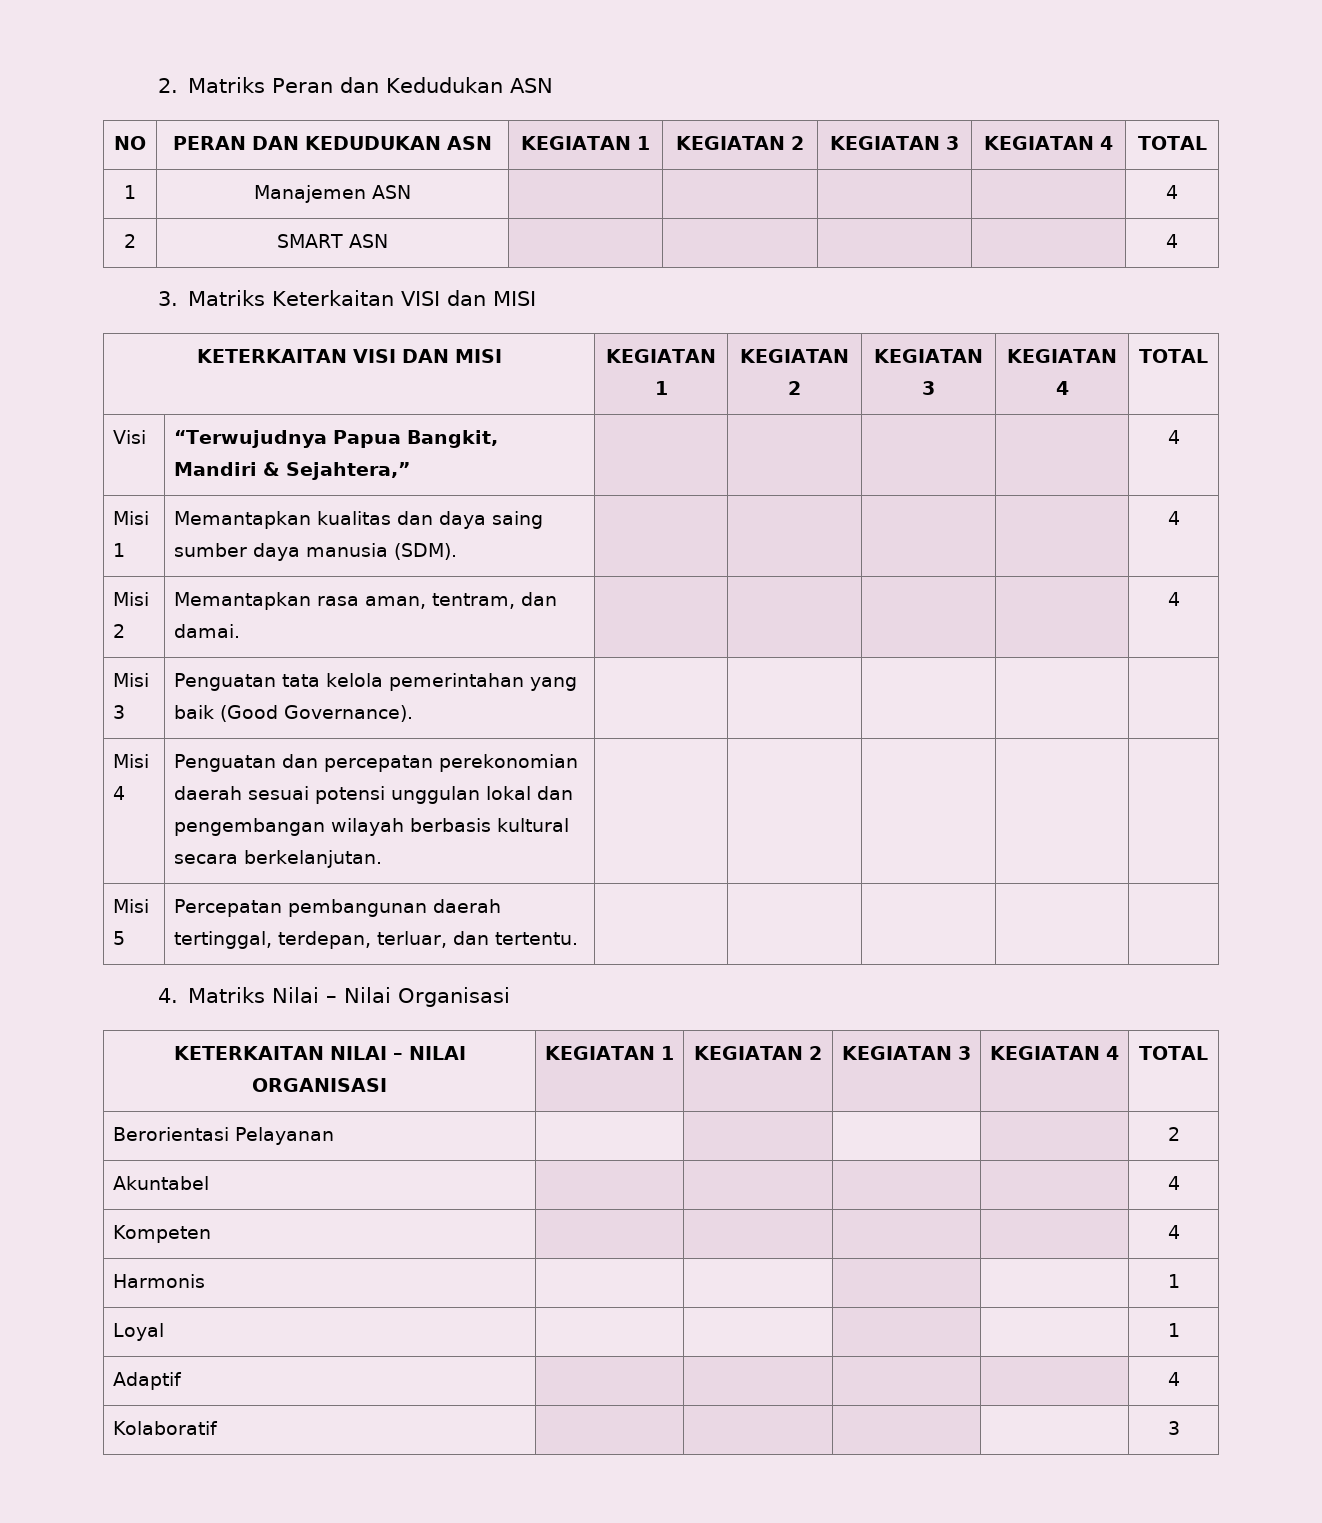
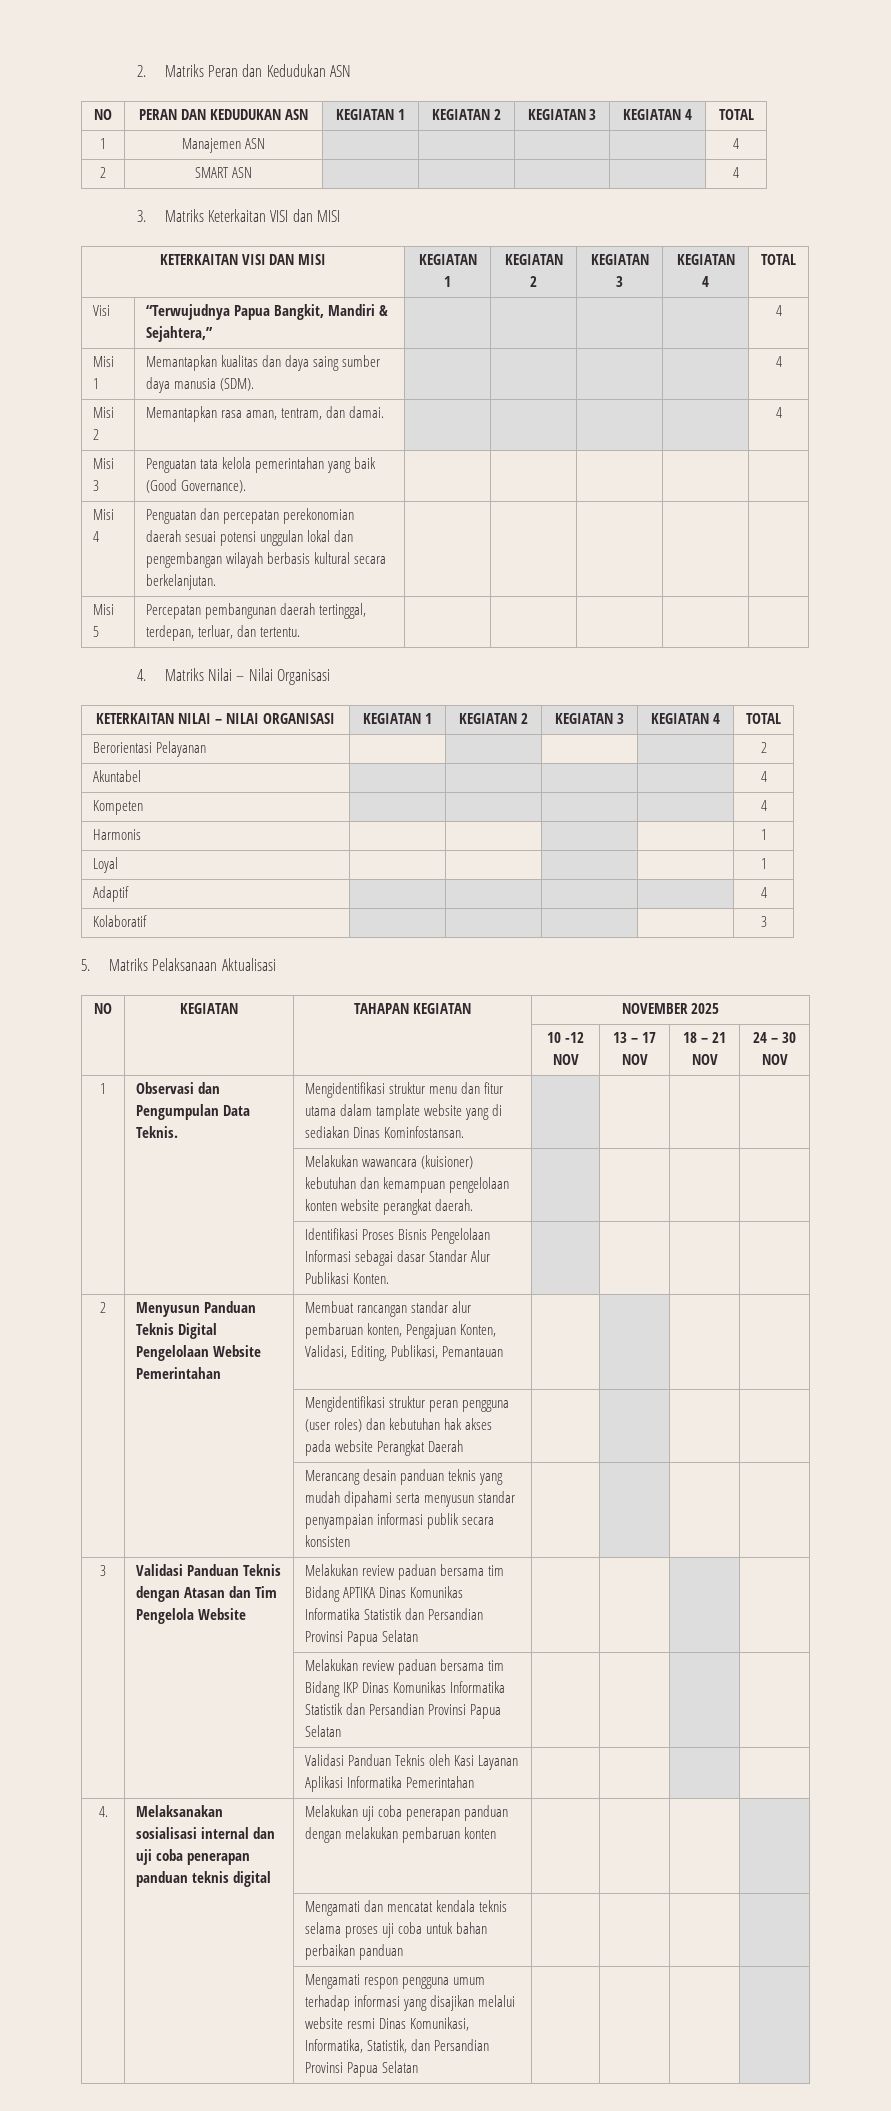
(1180, 1428) none -> [81,958,276,971] [94,1003,112,1014] [180,1003,238,1014] [354,1003,471,1014] [621,1003,720,1014] [547,1032,584,1043] [552,1054,579,1065] [613,1032,656,1043] [621,1054,648,1065] [683,1032,726,1043] [691,1054,718,1065] [753,1032,796,1043] [761,1054,788,1065] [100,1083,106,1094] [136,1082,221,1094] [136,1104,251,1120] [136,1126,179,1138] [305,1082,504,1098] [305,1104,502,1120] [305,1126,465,1138] [305,1155,474,1169] [305,1177,510,1193] [305,1199,474,1215] [305,1228,491,1244] [305,1250,491,1266] [305,1272,390,1284] [100,1302,106,1313] [136,1301,257,1317] [136,1323,218,1339] [136,1345,262,1361] [136,1367,222,1379] [305,1301,472,1317] [305,1323,497,1339] [305,1345,504,1361] [305,1396,510,1412] [305,1418,492,1432] [305,1440,464,1456] [305,1469,504,1485] [305,1491,516,1507] [305,1513,495,1529] [305,1535,351,1547] [100,1565,106,1576] [136,1564,282,1576] [136,1586,278,1602] [136,1608,247,1624] [305,1564,505,1580] [305,1586,464,1602] [305,1608,484,1620] [305,1630,419,1646] [305,1659,505,1675] [305,1681,506,1697] [305,1703,502,1719] [305,1725,342,1737] [305,1754,518,1770] [305,1776,475,1792] [98,1806,108,1817] [136,1805,224,1817] [136,1827,276,1839] [136,1849,251,1865] [136,1871,272,1887] [305,1805,509,1821] [305,1827,497,1843] [305,1900,508,1916] [305,1922,487,1938] [305,1944,404,1960] [305,1974,486,1989] [305,1995,516,2011] [305,2017,470,2031] [305,2039,490,2053] [305,2061,419,2077] // 5. Matriks Pelaksanaan Aktualisasi // NO | KEGIATAN | TAHAPAN KEGIATAN | NOVEMBER 2025 // | | | 10 -12 NOV | 13 – 17 NOV | 18 – 21 NOV | 24 – 30 NOV // 1 | Observasi dan Pengumpulan Data Teknis. | Mengidentifikasi struktur menu dan fitur utama dalam tamplate website yang di sediakan Dinas Kominfostansan. | | | | // | | Melakukan wawancara (kuisioner) kebutuhan dan kemampuan pengelolaan konten website perangkat daerah. | | | | // | | Identifikasi Proses Bisnis Pengelolaan Informasi sebagai dasar Standar Alur Publikasi Konten. | | | | // 2 | Menyusun Panduan Teknis Digital Pengelolaan Website Pemerintahan | Membuat rancangan standar alur pembaruan konten, Pengajuan Konten, Validasi, Editing, Publikasi, Pemantauan | | | | // | | Mengidentifikasi struktur peran pengguna (user roles) dan kebutuhan hak akses pada website Perangkat Daerah | | | | // | | Merancang desain panduan teknis yang mudah dipahami serta menyusun standar penyampaian informasi publik secara konsisten | | | | // 3 | Validasi Panduan Teknis dengan Atasan dan Tim Pengelola Website | Melakukan review paduan bersama tim Bidang APTIKA Dinas Komunikas Informatika Statistik dan Persandian Provinsi Papua Selatan | | | | // | | Melakukan review paduan bersama tim Bidang IKP Dinas Komunikas Informatika Statistik dan Persandian Provinsi Papua Selatan | | | | // | | Validasi Panduan Teknis oleh Kasi Layanan Aplikasi Informatika Pemerintahan | | | | // 4. | Melaksanakan sosialisasi internal dan uji coba penerapan panduan teknis digital | Melakukan uji coba penerapan panduan dengan melakukan pembaruan konten | | | | // | | Mengamati dan mencatat kendala teknis selama proses uji coba untuk bahan perbaikan panduan | | | | // | | Mengamati respon pengguna umum terhadap informasi yang disajikan melalui website resmi Dinas Komunikasi, Informatika, Statistik, dan Persandian Provinsi Papua Selatan | | | |

